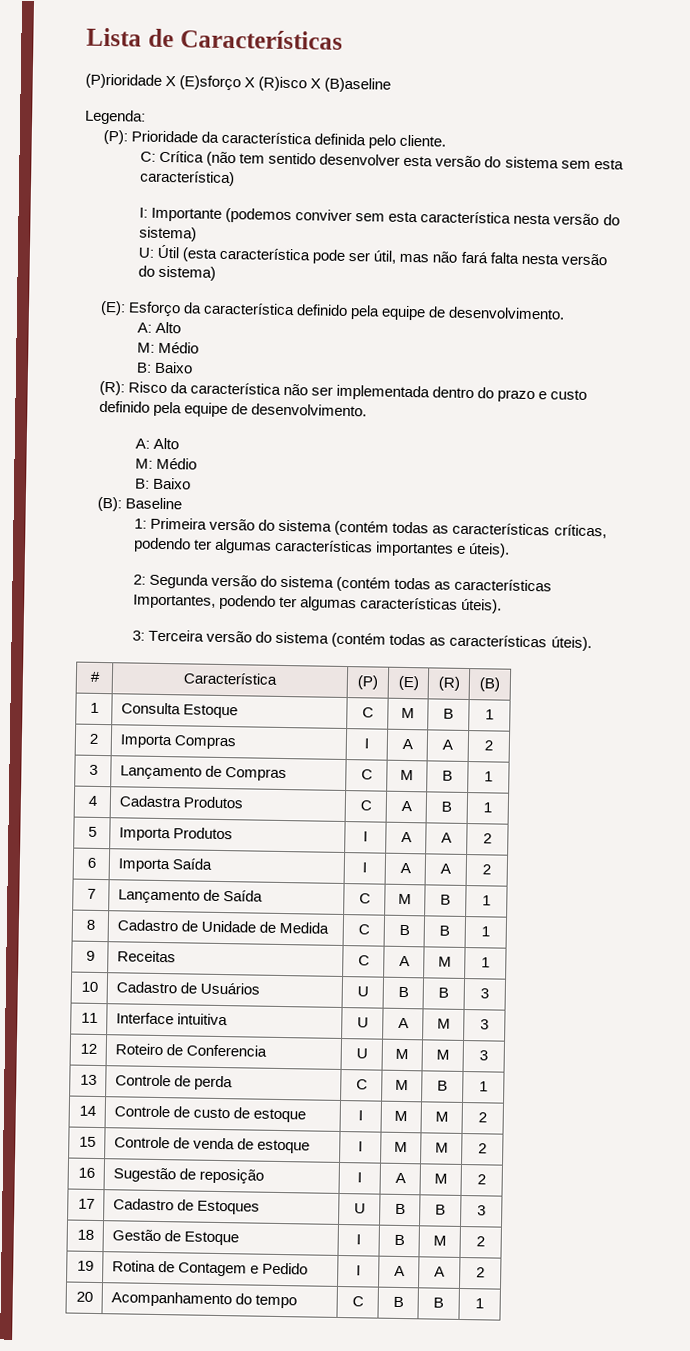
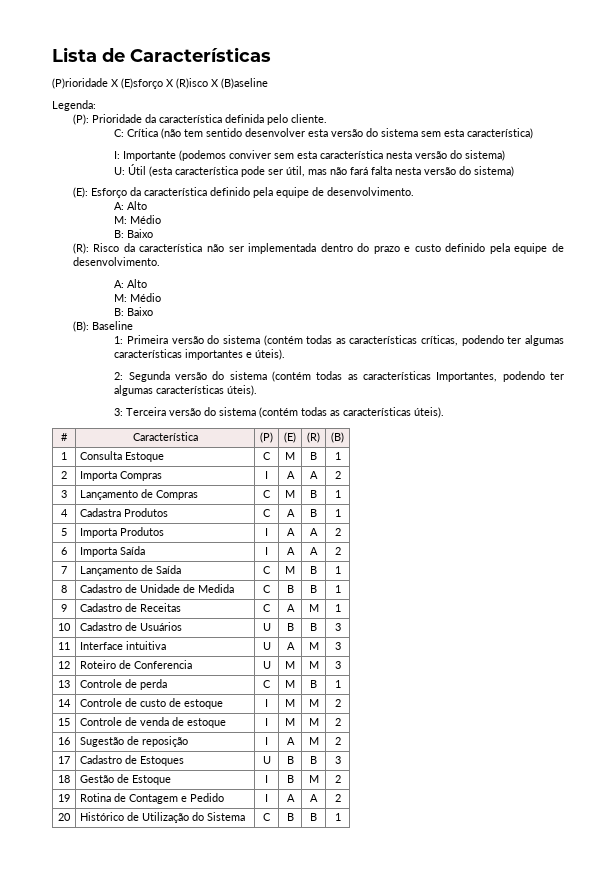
(95, 955) none -> [80,603,138,612] Cadastro de
[110,1291,297,1309] Acompanhamento do tempo -> [80,812,246,823] Histórico de Utilização do Sistema

